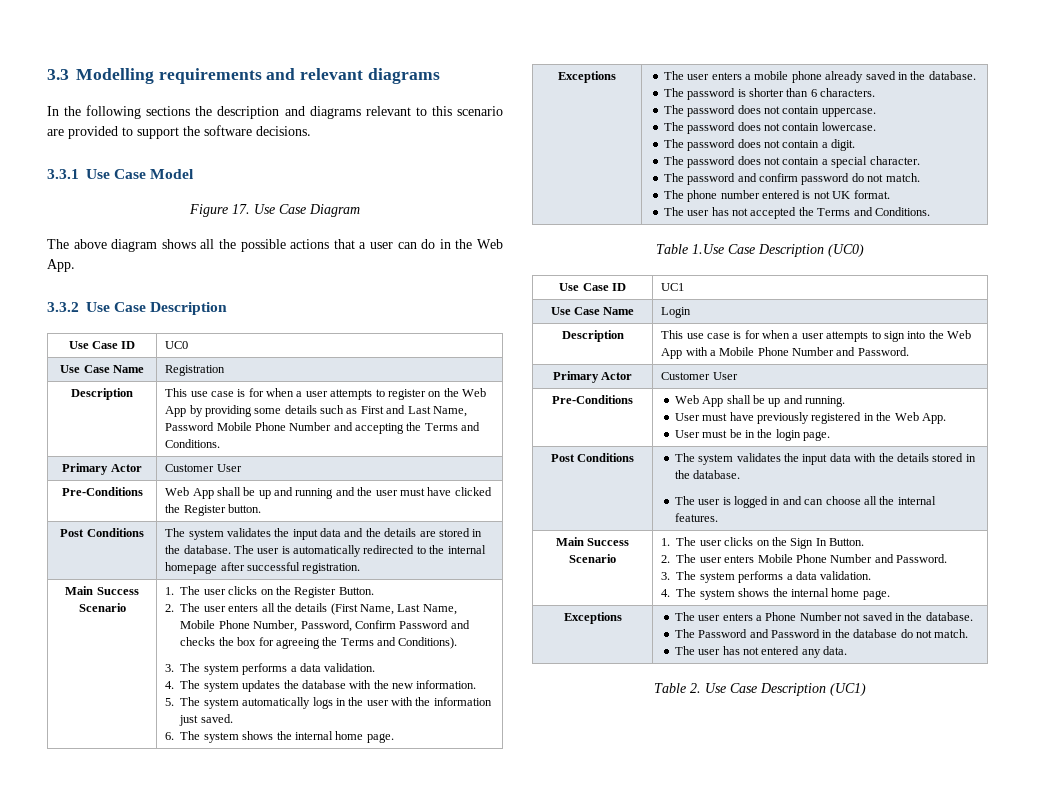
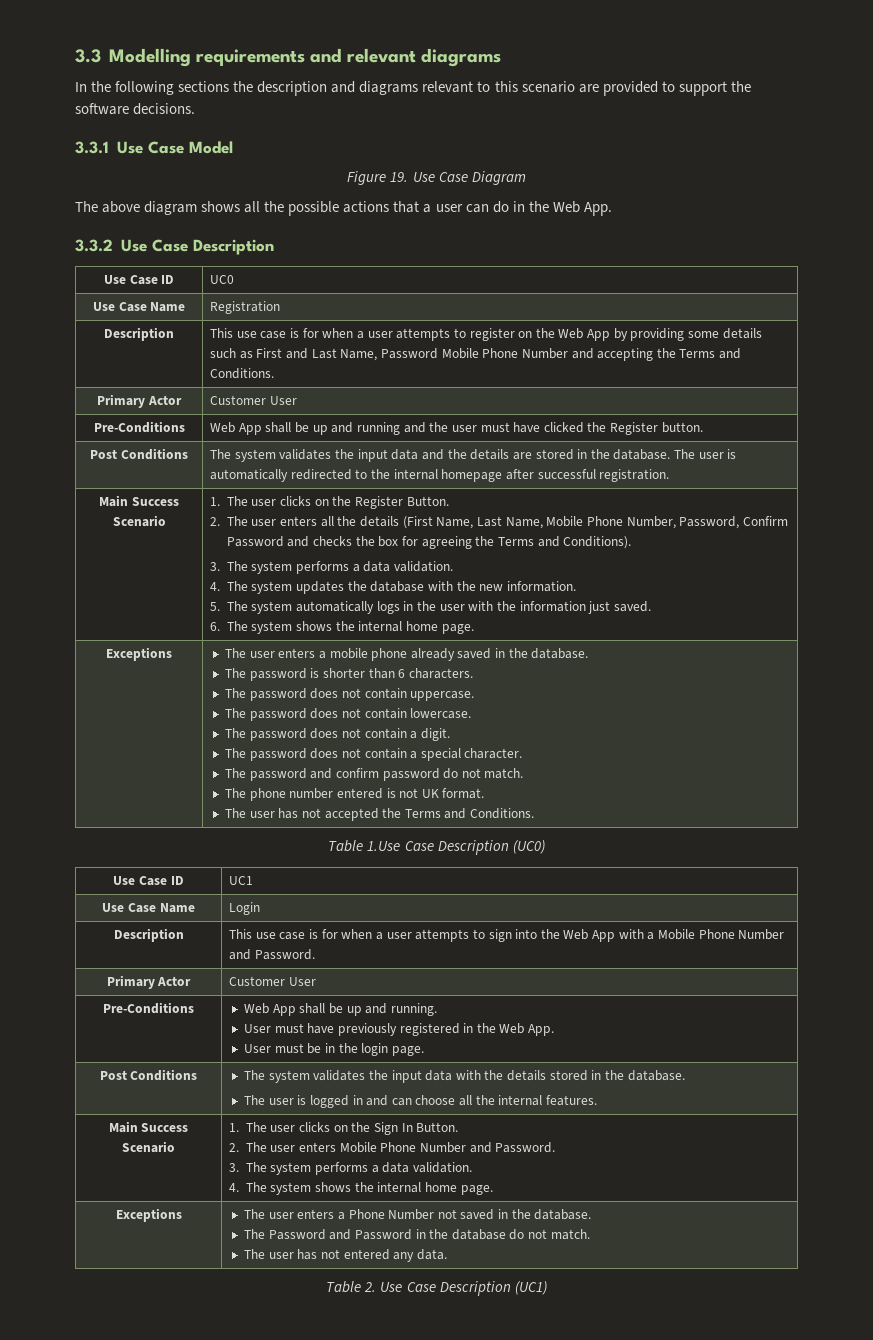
[232,204,250,214] 17. -> [390,172,409,182] 19.

